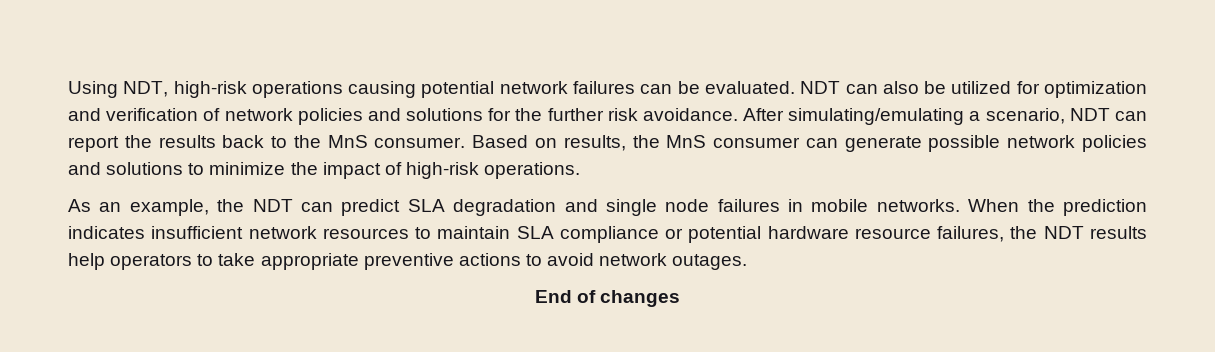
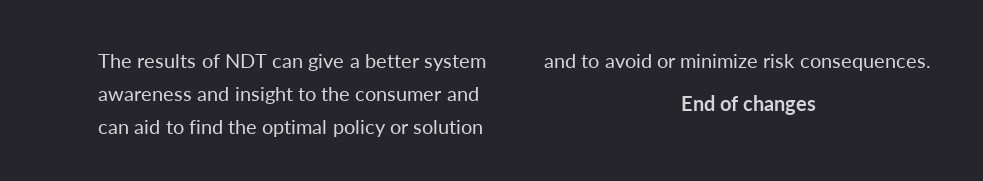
[68,81,1147,98] [68,108,1147,125] [68,135,1148,152] [68,162,581,179] [68,199,1148,216] [68,226,1147,243] [68,253,748,270] Using NDT, high-risk operations causing potential network failures can be evaluated. NDT can also be utilized for optimization and verification of network policies and solutions for the further risk avoidance. After simulating/emulating a scenario, NDT can report the results back to the MnS consumer. Based on results, the MnS consumer can generate possible network policies and solutions to minimize the impact of high-risk operations. // As an example, the NDT can predict SLA degradation and single node failures in mobile networks. When the prediction indicates insufficient network resources to maintain SLA compliance or potential hardware resource failures, the NDT results help operators to take appropriate preventive actions to avoid network outages. -> [98,54,487,71] [98,87,479,104] [98,120,484,137] [544,54,931,71] The results of NDT can give a better system awareness and insight to the consumer and can aid to find the optimal policy or solution and to avoid or minimize risk consequences.

